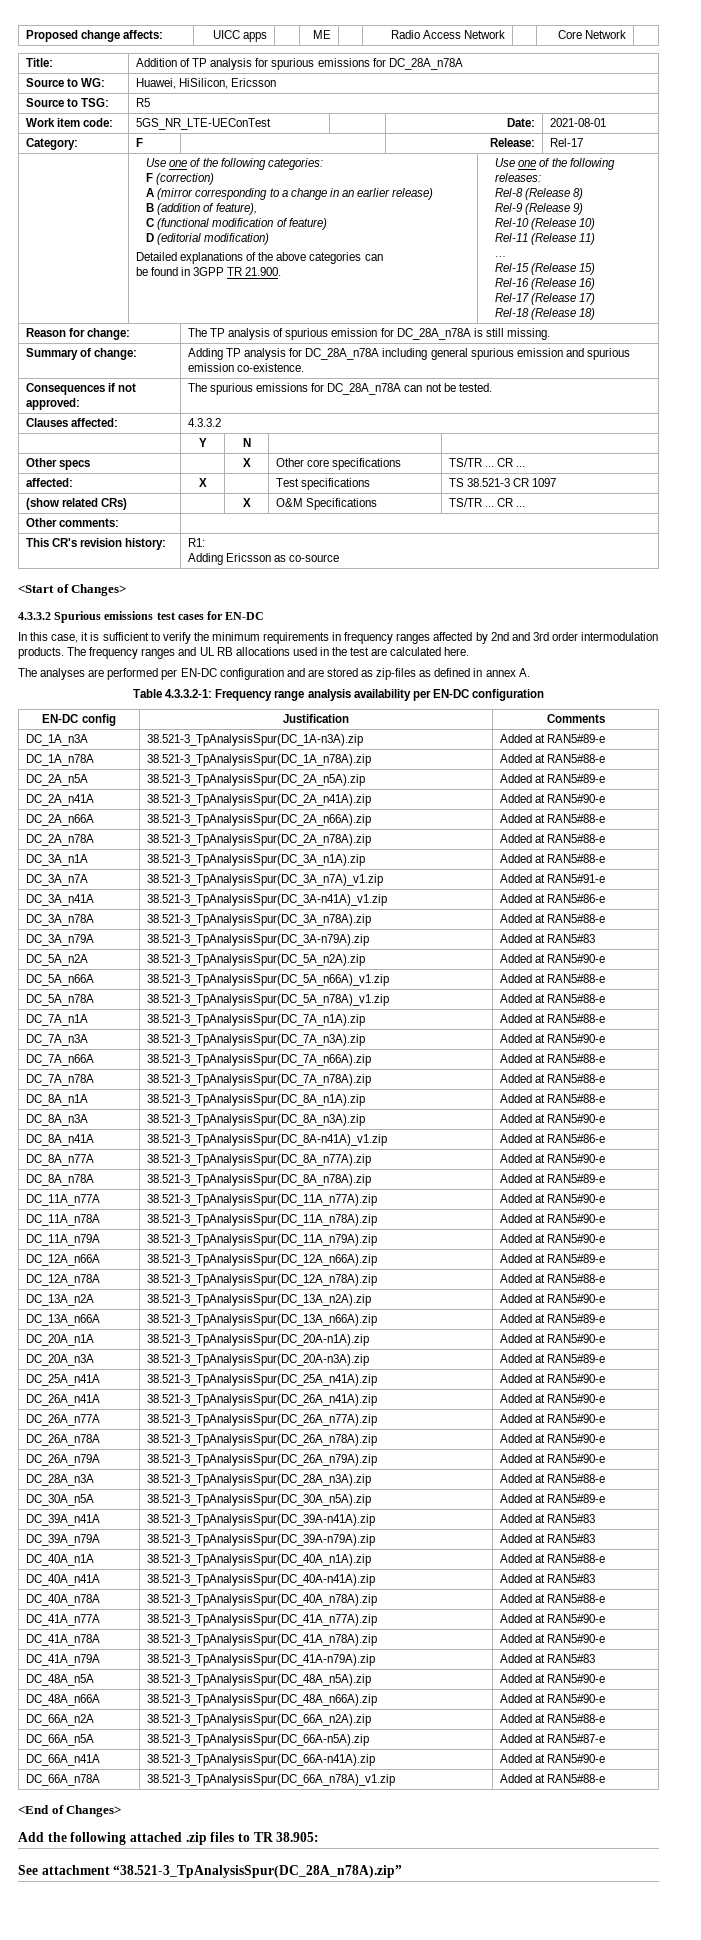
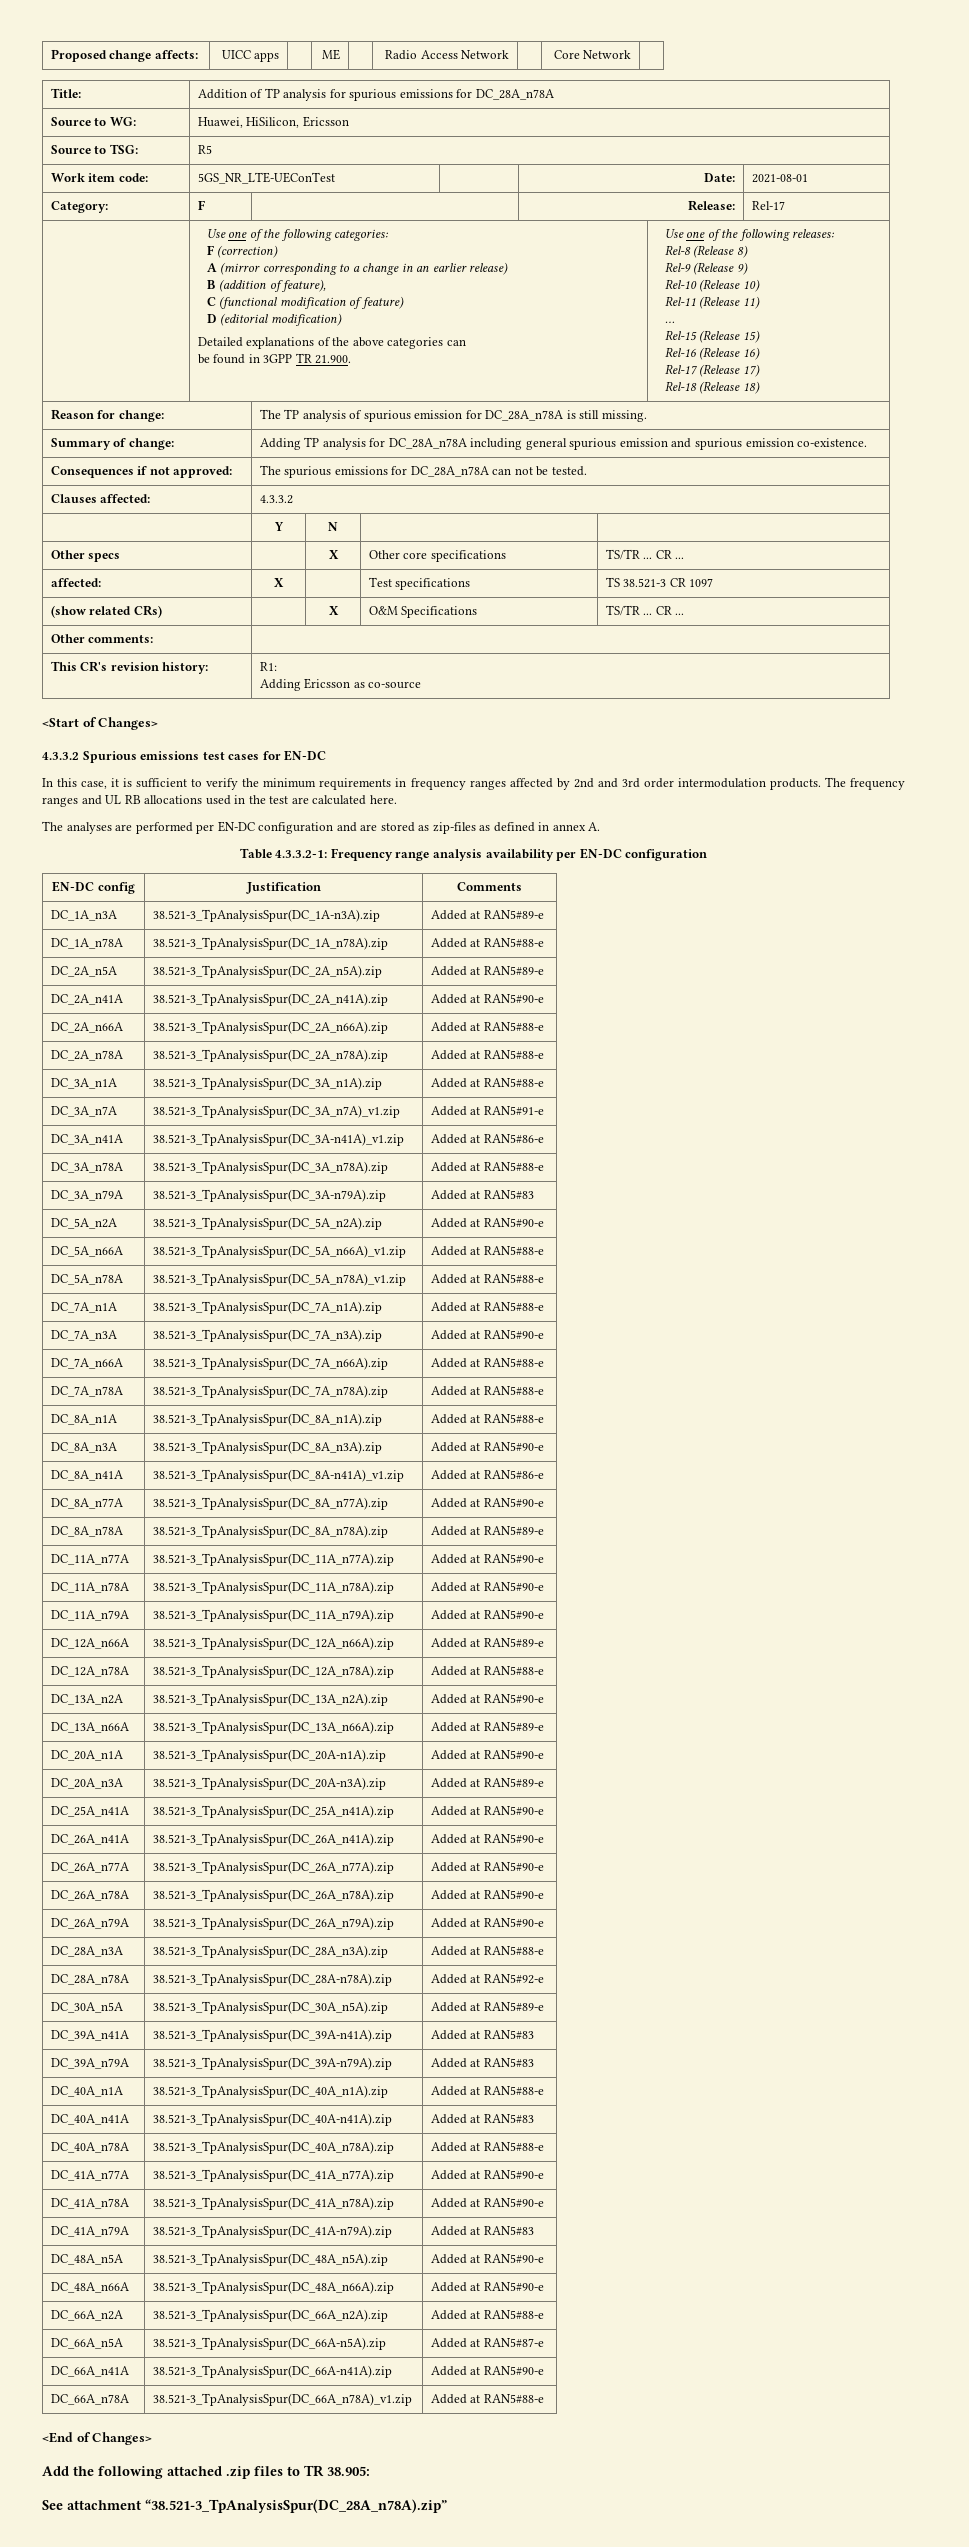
(606, 1478) none -> [50,1974,129,1985] [152,1973,392,1986] [430,1974,544,1984] // DC_28A_n78A | 38.521-3_TpAnalysisSpur(DC_28A-n78A).zip | Added at RAN5#92-e

